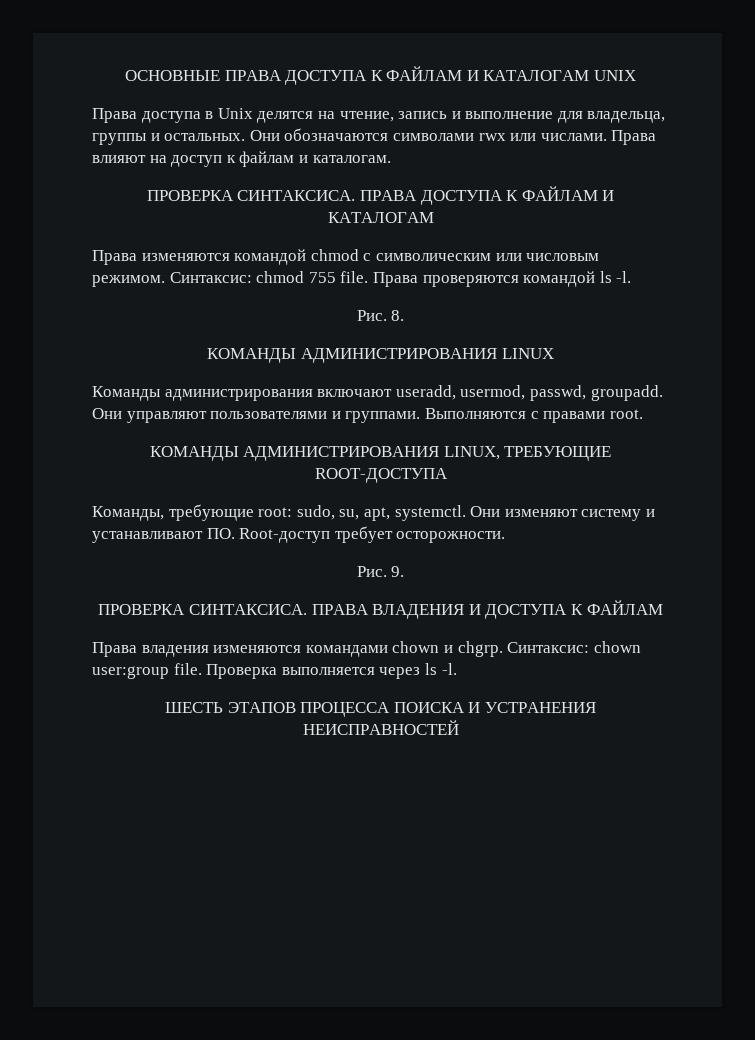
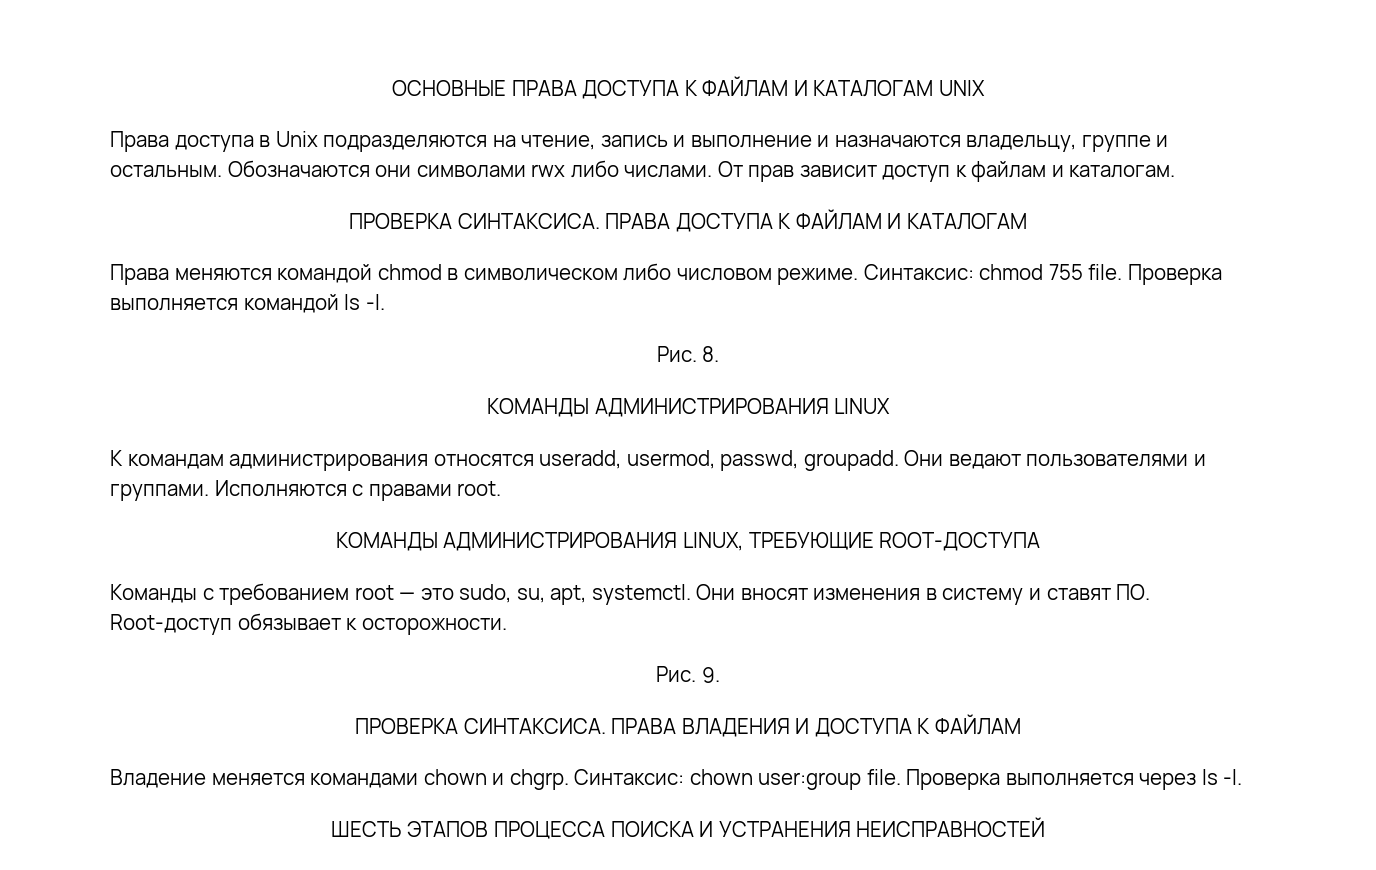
[257,111,314,123] делятся -> [323,135,488,152] подразделяются
[557,111,666,123] [92,128,657,145] [92,155,167,163] для владельца, группы и остальных. Они обозначаются символами rwx или числами. Права влияют на -> [817,135,1169,152] [110,160,877,182] и назначаются владельцу, группе и остальным. Обозначаются они символами rwx либо числами. От прав зависит
[141,253,230,261] изменяются -> [174,268,272,280] меняются
[363,253,600,261] [92,275,165,287] с символическим или числовым режимом. -> [447,263,859,285] в символическом либо числовом режиме.
[372,272,519,287] Права проверяются -> [1127,264,1222,285] [110,298,238,311] Проверка выполняется
[92,386,393,401] Команды администрирования включают -> [110,450,534,471] К командам администрирования относятся
[126,411,207,423] управляют -> [948,454,1021,469] ведают
[424,408,526,419] Выполняются -> [214,480,347,497] Исполняются
[92,504,293,521] Команды, требующие root: -> [110,583,454,605] Команды с требованием root — это
[504,509,578,517] изменяют -> [740,588,937,600] вносят изменения в
[92,531,203,543] устанавливают -> [1046,588,1111,600] ставят
[334,526,393,543] требует -> [237,613,358,630] обязывает к
[92,642,302,657] Права владения изменяются -> [110,769,305,788] Владение меняется

